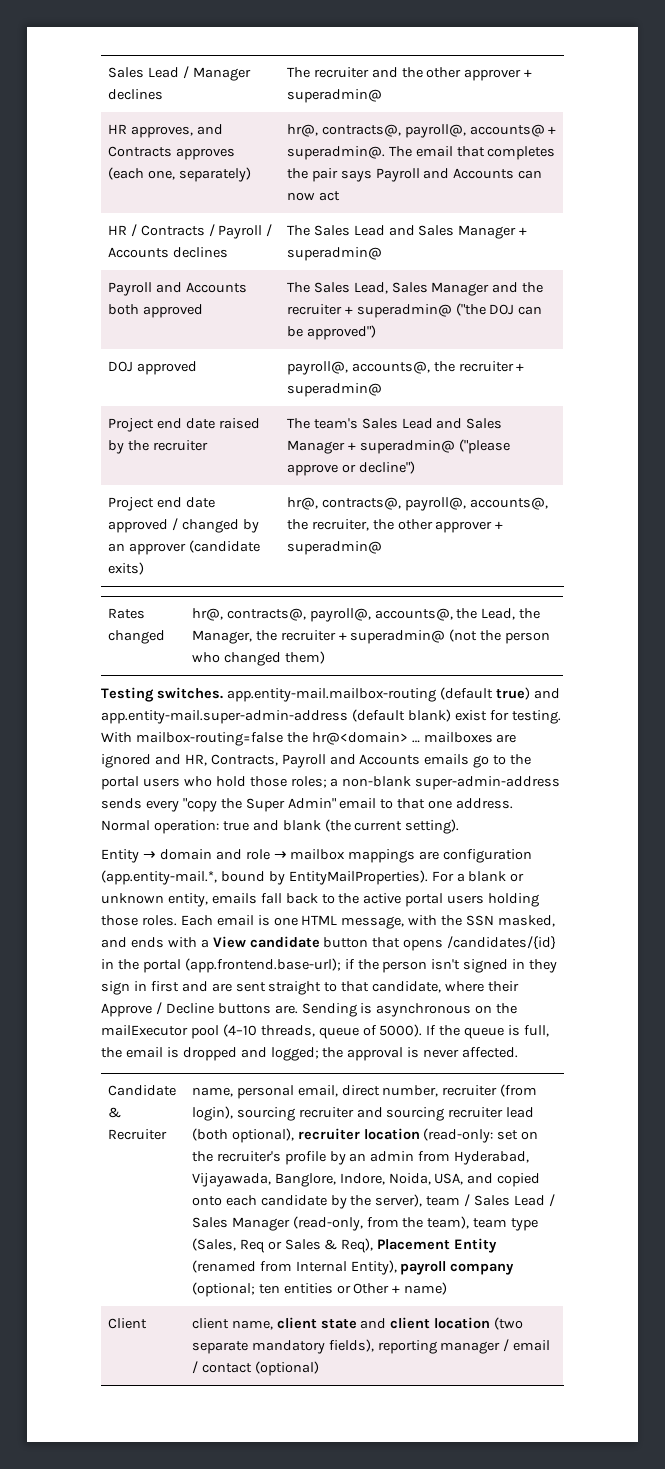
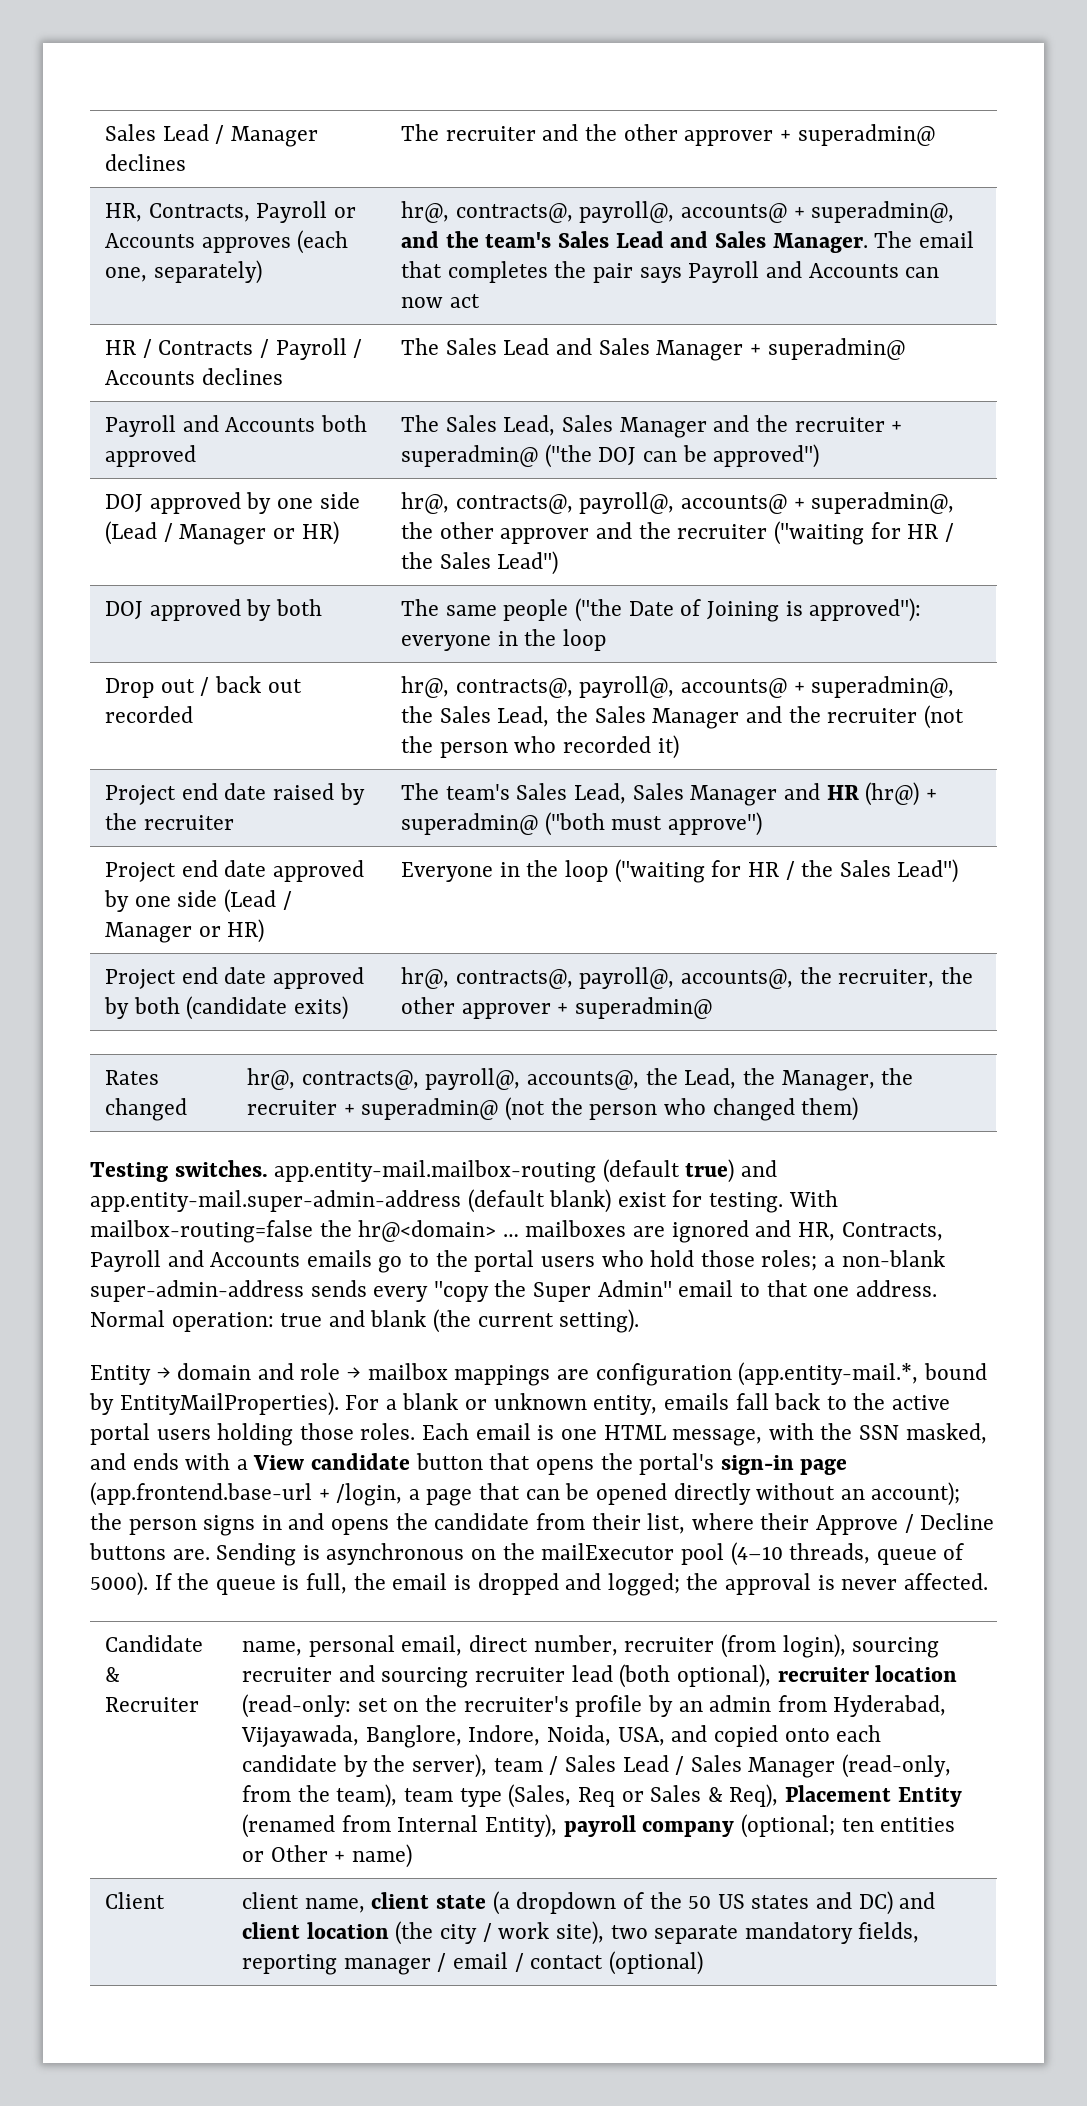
[107,124,223,138] [107,146,172,157] HR approves, and Contracts -> [105,201,357,223] [105,233,196,248] HR, Contracts, Payroll or Accounts
[286,146,385,160] superadmin@. -> [811,201,955,223] [401,231,868,253] superadmin@, and the team's Sales Lead and Sales Manager.
[286,361,525,375] [286,383,382,397] | payroll@, accounts@, the recruiter + superadmin@ -> [246,492,360,514] [105,521,339,545] [401,492,955,514] [401,521,954,545] [401,551,559,575] [105,599,323,621] [401,598,922,622] [401,629,607,651] [105,676,302,698] [105,706,194,723] [401,676,955,698] [401,705,964,729] [401,735,679,759] by one side (Lead / Manager or HR) | hr@, contracts@, payroll@, accounts@ + superadmin@, the other approver and the recruiter ("waiting for HR / the Sales Lead") // DOJ approved by both | The same people ("the Date of Joining is approved"): everyone in the loop // Drop out / back out recorded | hr@, contracts@, payroll@, accounts@ + superadmin@, the Sales Lead, the Sales Manager and the recruiter (not the person who recorded it)
[401,418,503,429] [286,439,510,454] [286,461,415,476] [107,497,215,511] [107,518,259,533] [107,543,186,555] Lead and Sales Manager + superadmin@ ("please approve or decline") // Project end date approved / changed by an approver -> [574,782,937,806] [401,812,763,836] [105,860,365,882] [104,889,292,913] [105,919,265,943] [401,859,959,883] [105,967,365,989] [104,997,180,1019] Lead, Sales Manager and HR (hr@) + superadmin@ ("both must approve") // Project end date approved by one side (Lead / Manager or HR) | Everyone in the loop ("waiting for HR / the Sales Lead") // Project end date approved by both
[447,936,557,950] [101,958,558,973] [101,981,442,995] /candidates/{id} in the portal (app.frontend.base-url); if the person isn't signed in they sign in first and are sent straight to that candidate, -> [600,1453,848,1475] [90,1482,961,1506] [90,1513,686,1536] the portal's sign-in page (app.frontend.base-url + /login, a page that can be opened directly without an account); the person signs in and opens the candidate from their list,
[360,1317,524,1330] and client location (two -> [492,1891,936,1915] [242,1921,648,1945] (a dropdown of the 50 US states and DC) and client location (the city / work site), two
[328,1339,374,1352] fields), -> [858,1922,920,1943] fields,

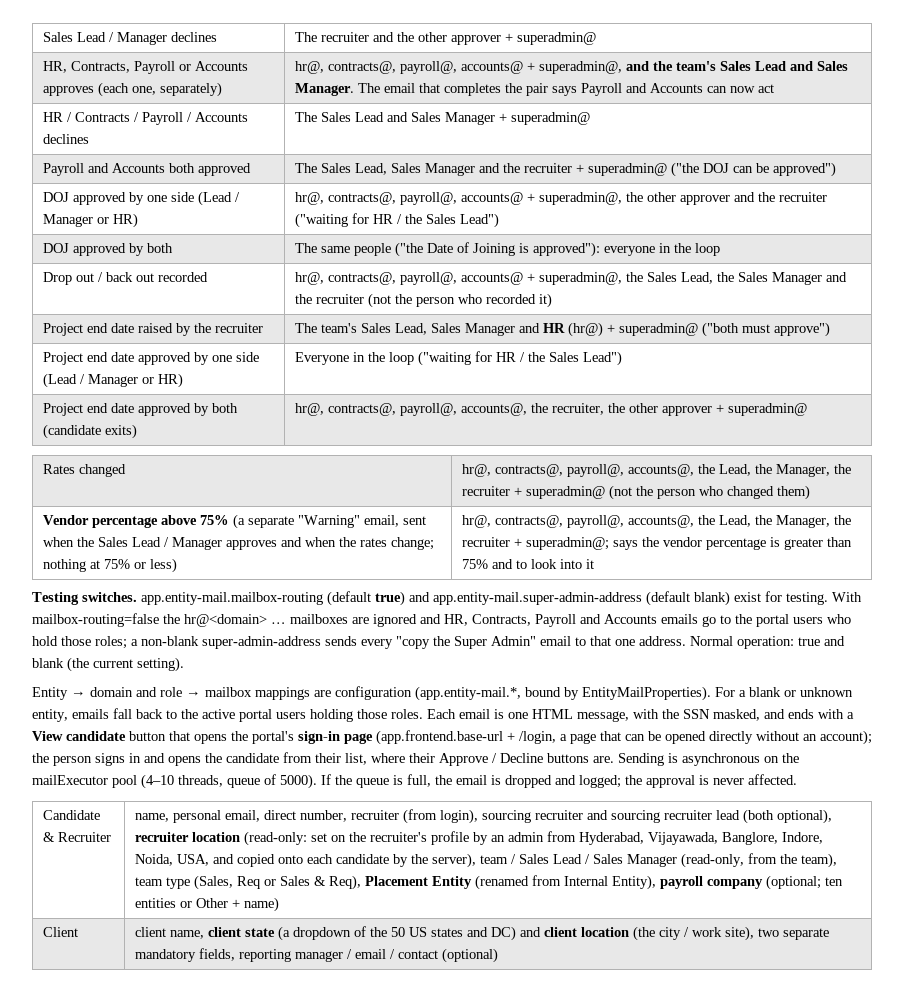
(859, 1109) none -> [42,514,426,529] [42,537,434,550] [42,558,177,573] [461,515,851,528] [461,537,852,550] [461,559,594,569] // Vendor percentage above 75% (a separate "Warning" email, sent when the Sales Lead / Manager approves and when the rates change; nothing at 75% or less) | hr@, contracts@, payroll@, accounts@, the Lead, the Manager, the recruiter + superadmin@; says the vendor percentage is greater than 75% and to look into it

